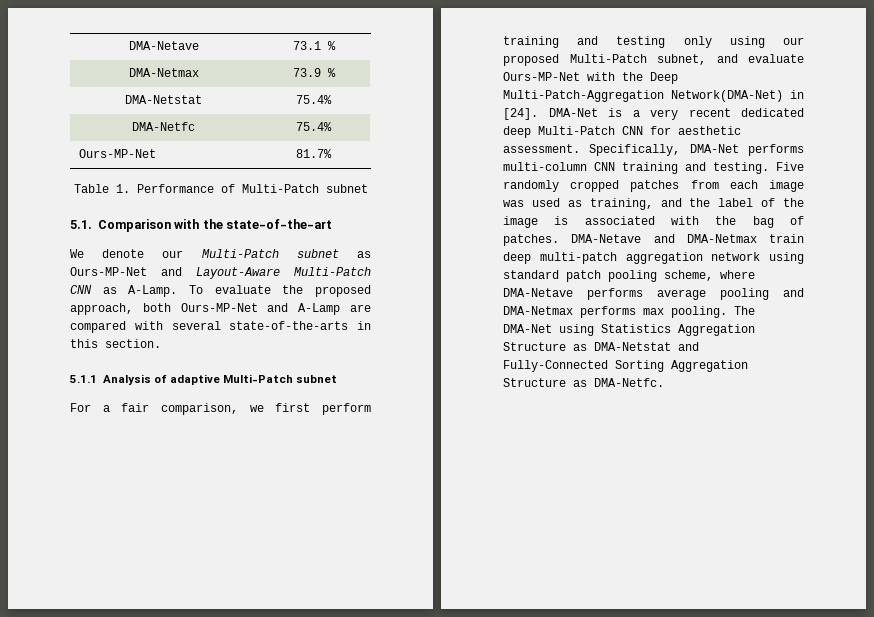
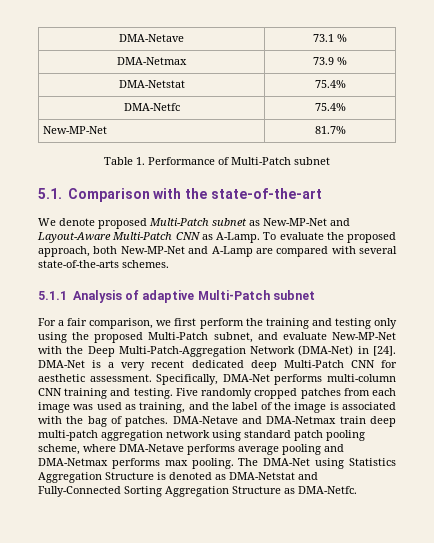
[78,149,156,158] Ours-MP-Net -> [43,126,108,134] New-MP-Net
[162,250,184,258] our -> [98,218,147,229] proposed
[70,267,147,276] Ours-MP-Net -> [263,218,327,226] New-MP-Net
[180,303,258,312] Ours-MP-Net -> [120,246,185,254] New-MP-Net
[357,321,371,330] [70,339,161,348] in this section. -> [122,260,169,268] schemes.
(371, 409) none -> [245,318,263,326] the
[783,37,804,45] our -> [72,332,90,340] the
[503,72,580,81] Ours-MP-Net -> [332,332,396,340] New-MP-Net
[671,90,783,102] Network(DMA-Net) -> [250,345,354,356] Network (DMA-Net)
(566, 346) none -> [157,472,212,480] is denoted

